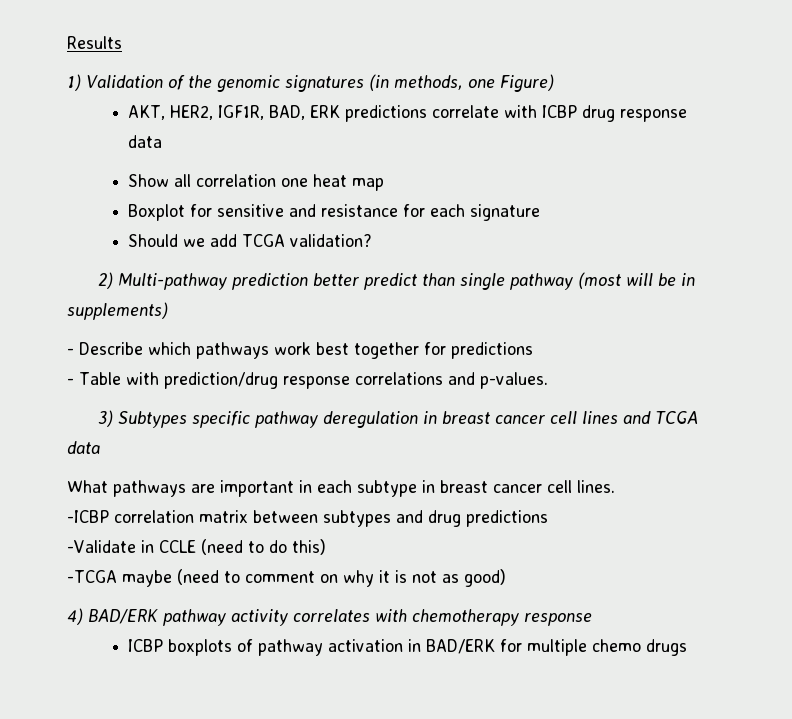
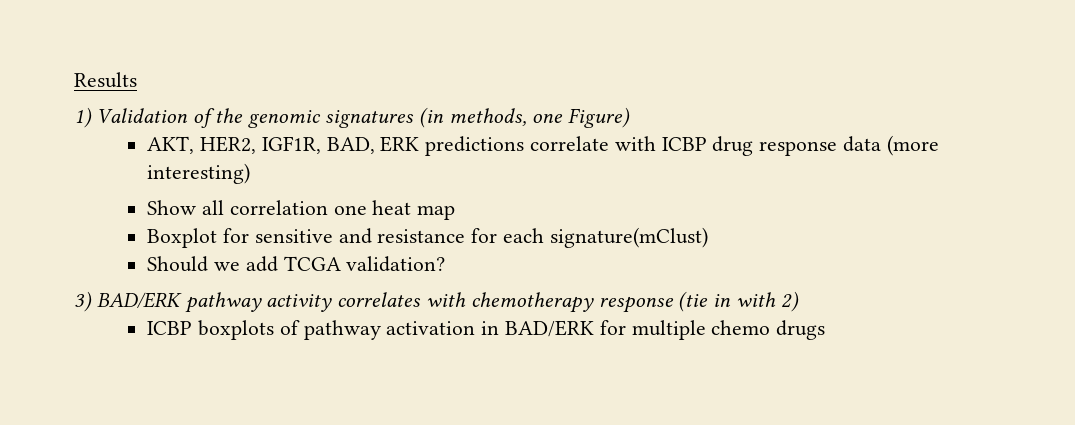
(163, 141) none -> [886,135,939,156] [147,163,251,184] (more interesting)
[470,204,541,221] signature -> [549,227,708,248] signature(mClust)
[98,272,696,290] [67,302,168,320] [67,342,533,359] [67,372,548,389] [98,410,699,428] [67,441,100,454] [67,480,615,497] [67,510,548,527] [67,539,326,555] [67,569,506,587] [67,608,83,625] 2) Multi-pathway prediction better predict than single pathway (most will be in supplements) // - Describe which pathways work best together for predictions // - Table with prediction/drug response correlations and p-values. // 3) Subtypes specific pathway deregulation in breast cancer cell lines and TCGA data // What pathways are important in each subtype in breast cancer cell lines. // -ICBP correlation matrix between subtypes and drug predictions // -Validate in CCLE (need to do this) // -TCGA maybe (need to comment on why it is not as good) // 4) -> [74,291,92,312] 3)
(592, 619) none -> [678,291,799,312] (tie in with 2)

